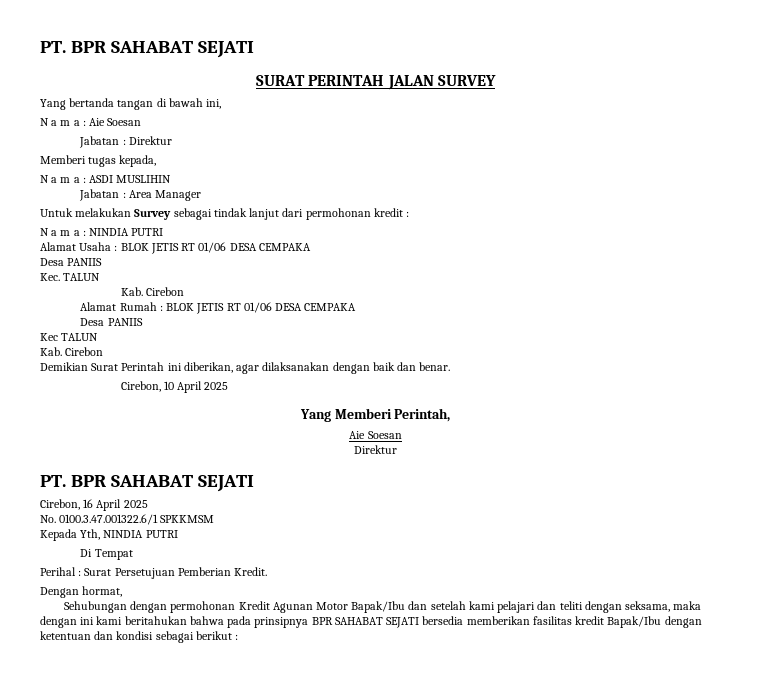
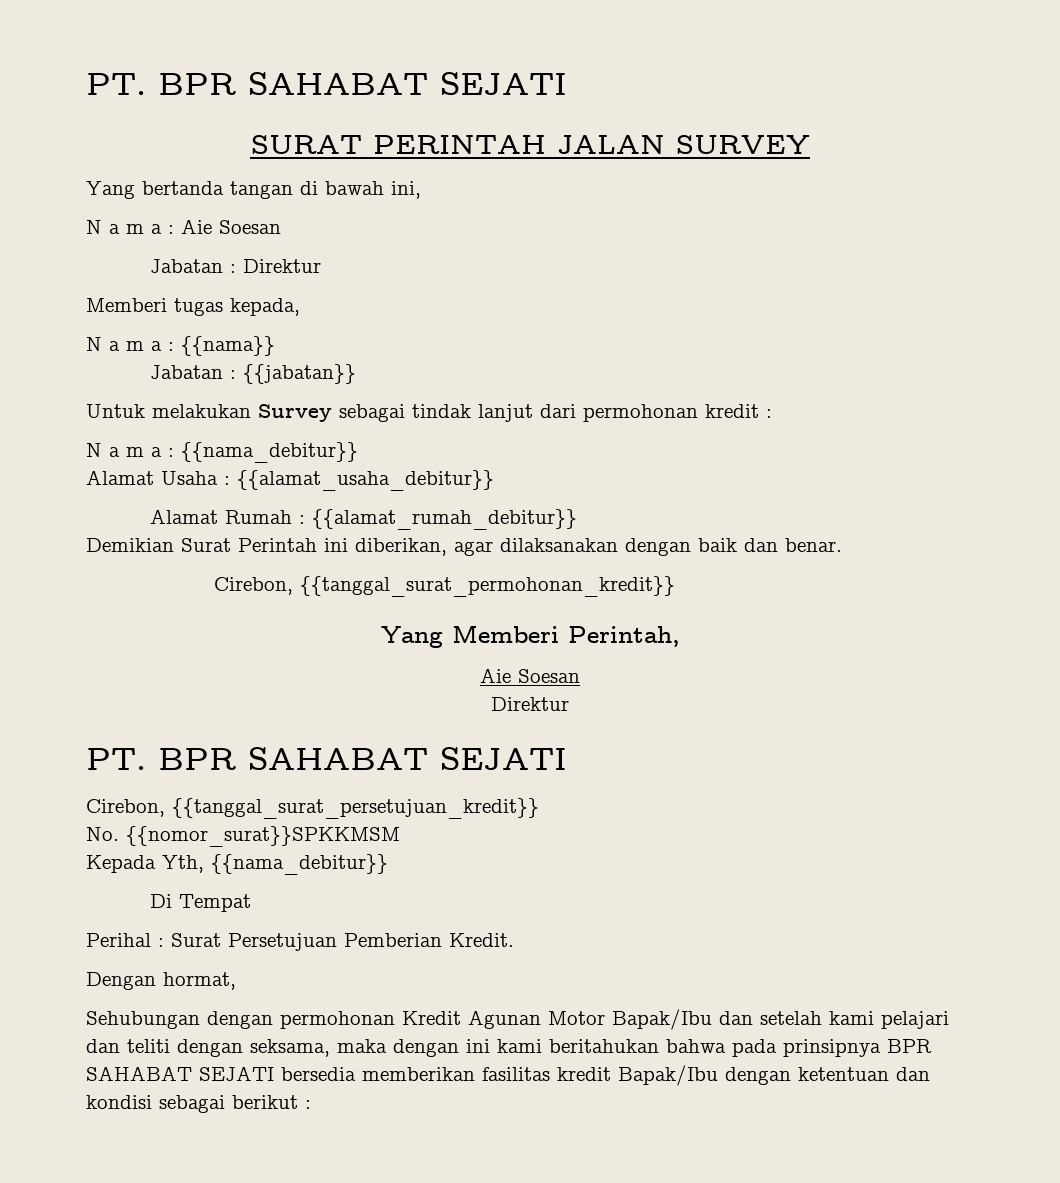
[89,175,172,183] [79,189,202,201] ASDI MUSLIHIN // Jabatan : Area Manager -> [181,336,275,356] [149,364,356,384] {{nama}} // Jabatan : {{jabatan}}
[89,228,164,236] NINDIA PUTRI -> [181,442,358,463] {{nama_debitur}}
[120,242,311,254] [40,258,103,266] [40,273,101,281] [120,287,184,296] [80,302,357,314] [80,318,143,326] [40,333,99,341] [40,347,104,356] BLOK JETIS RT 01/06 DESA CEMPAKA // Desa PANIIS // Kec. TALUN // Kab. Cirebon // Alamat Rumah : BLOK JETIS RT 01/06 DESA CEMPAKA // Desa PANIIS // Kec TALUN // Kab. Cirebon -> [237,470,494,491] [149,509,577,530] {{alamat_usaha_debitur}} // Alamat Rumah : {{alamat_rumah_debitur}}
[163,381,229,393] 10 April 2025 -> [299,576,675,597] {{tanggal_surat_permohonan_kredit}}
[83,499,148,511] 16 April 2025 -> [172,798,539,819] {{tanggal_surat_persetujuan_kredit}}
[59,514,215,525] 0100.3.47.001322.6/1 SPKKMSM -> [126,826,400,847] {{nomor_surat}}SPKKMSM
[103,530,178,538] NINDIA PUTRI -> [211,854,388,875] {{nama_debitur}}

